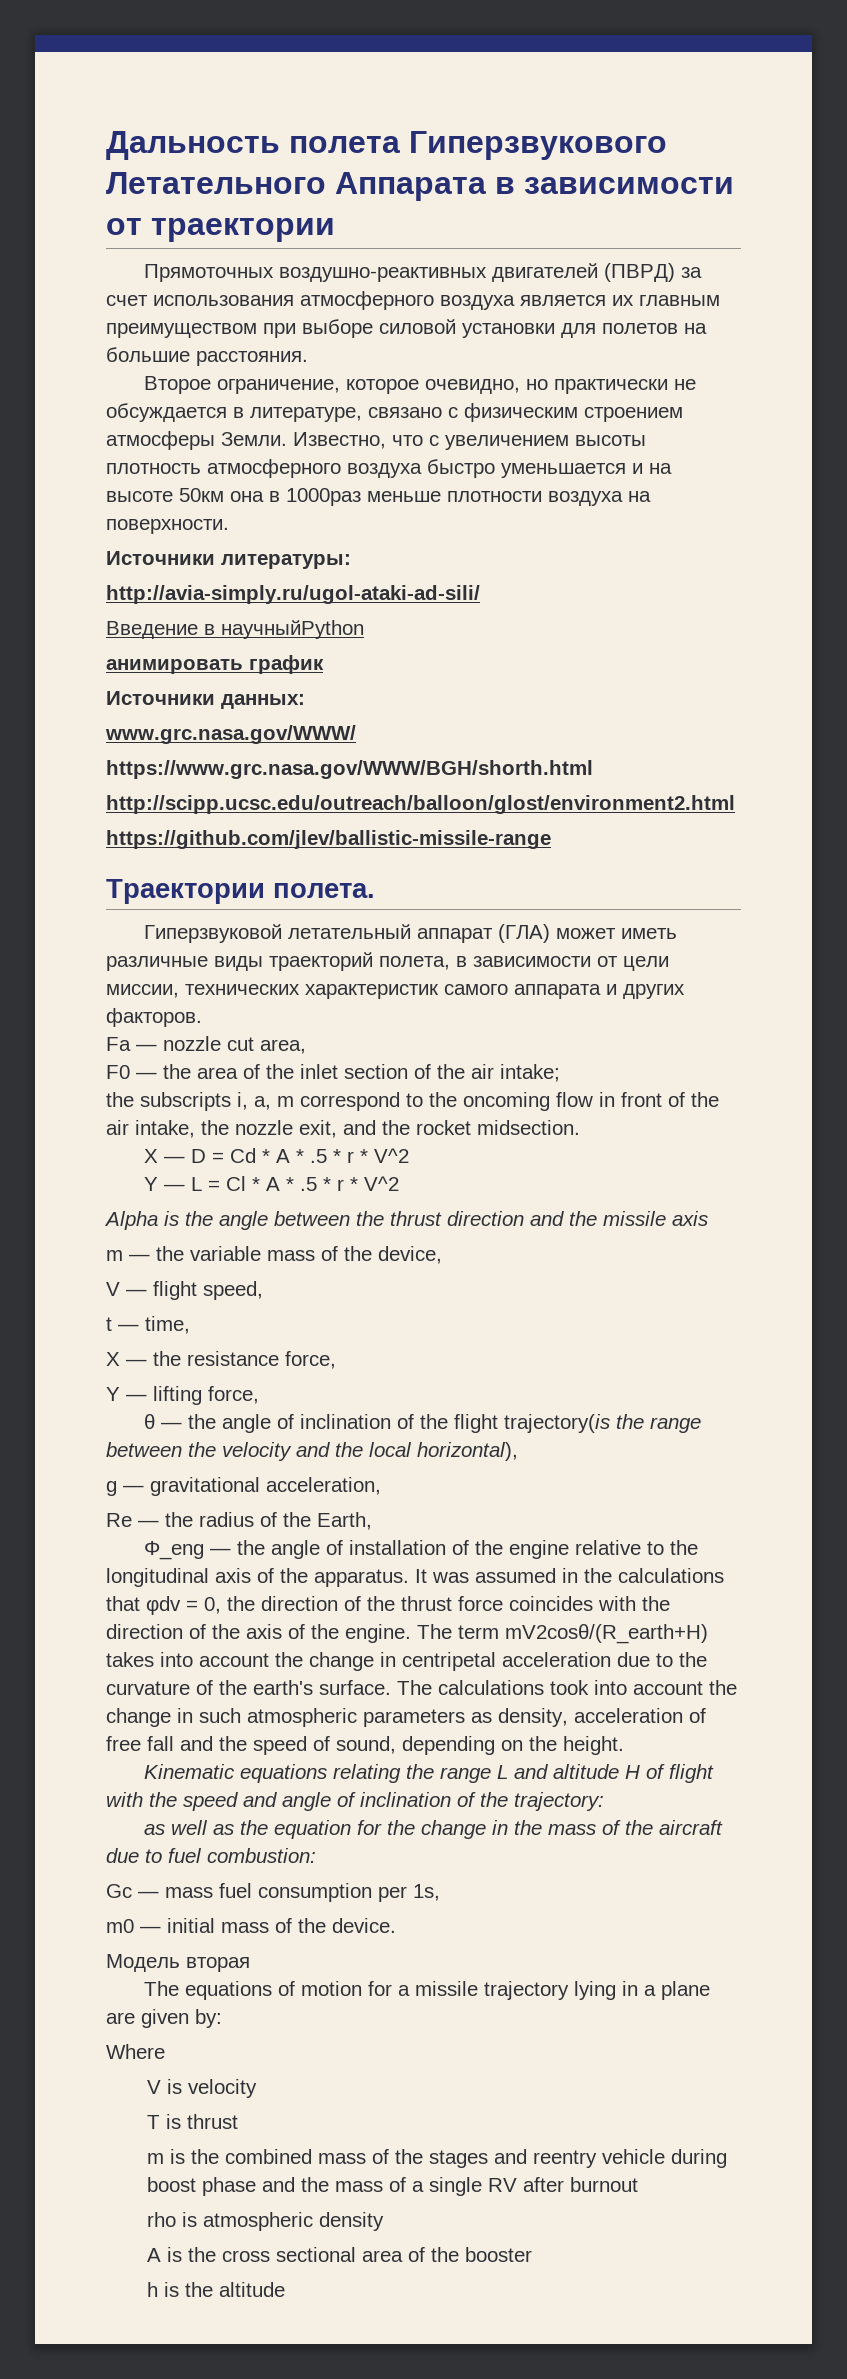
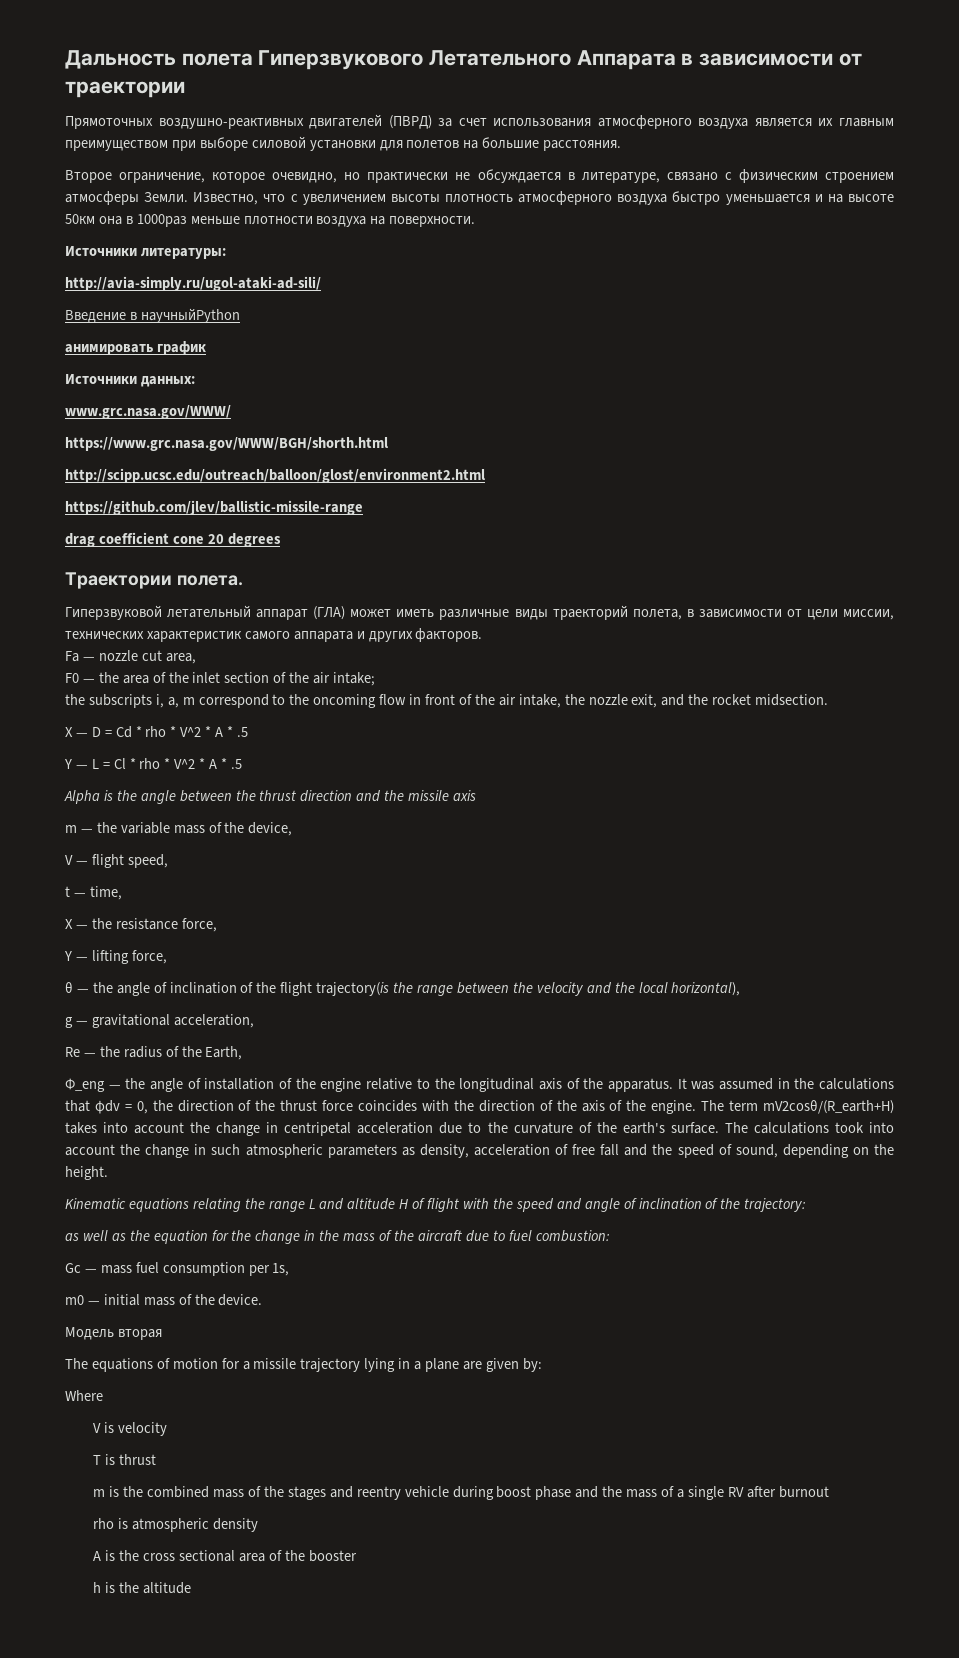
(551, 839) none -> [65,532,281,547] // drag coefficient cone 20 degrees
[276,1148,410,1163] A * .5 * r * V^2 -> [145,726,248,737] rho * V^2 * A * .5
[266,1176,400,1191] A * .5 * r * V^2 -> [139,758,242,769] rho * V^2 * A * .5

